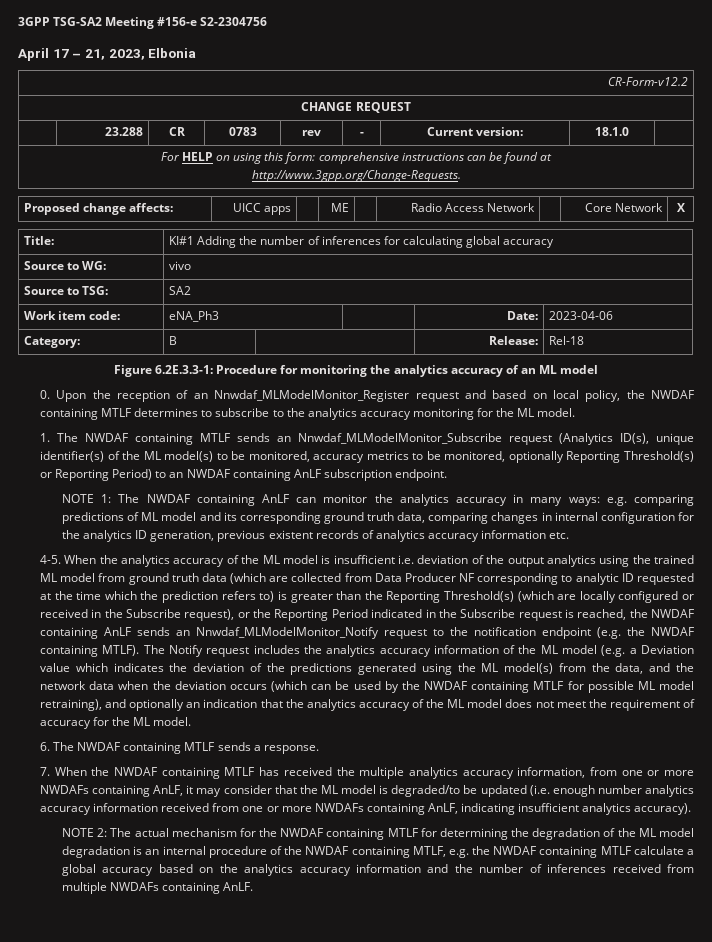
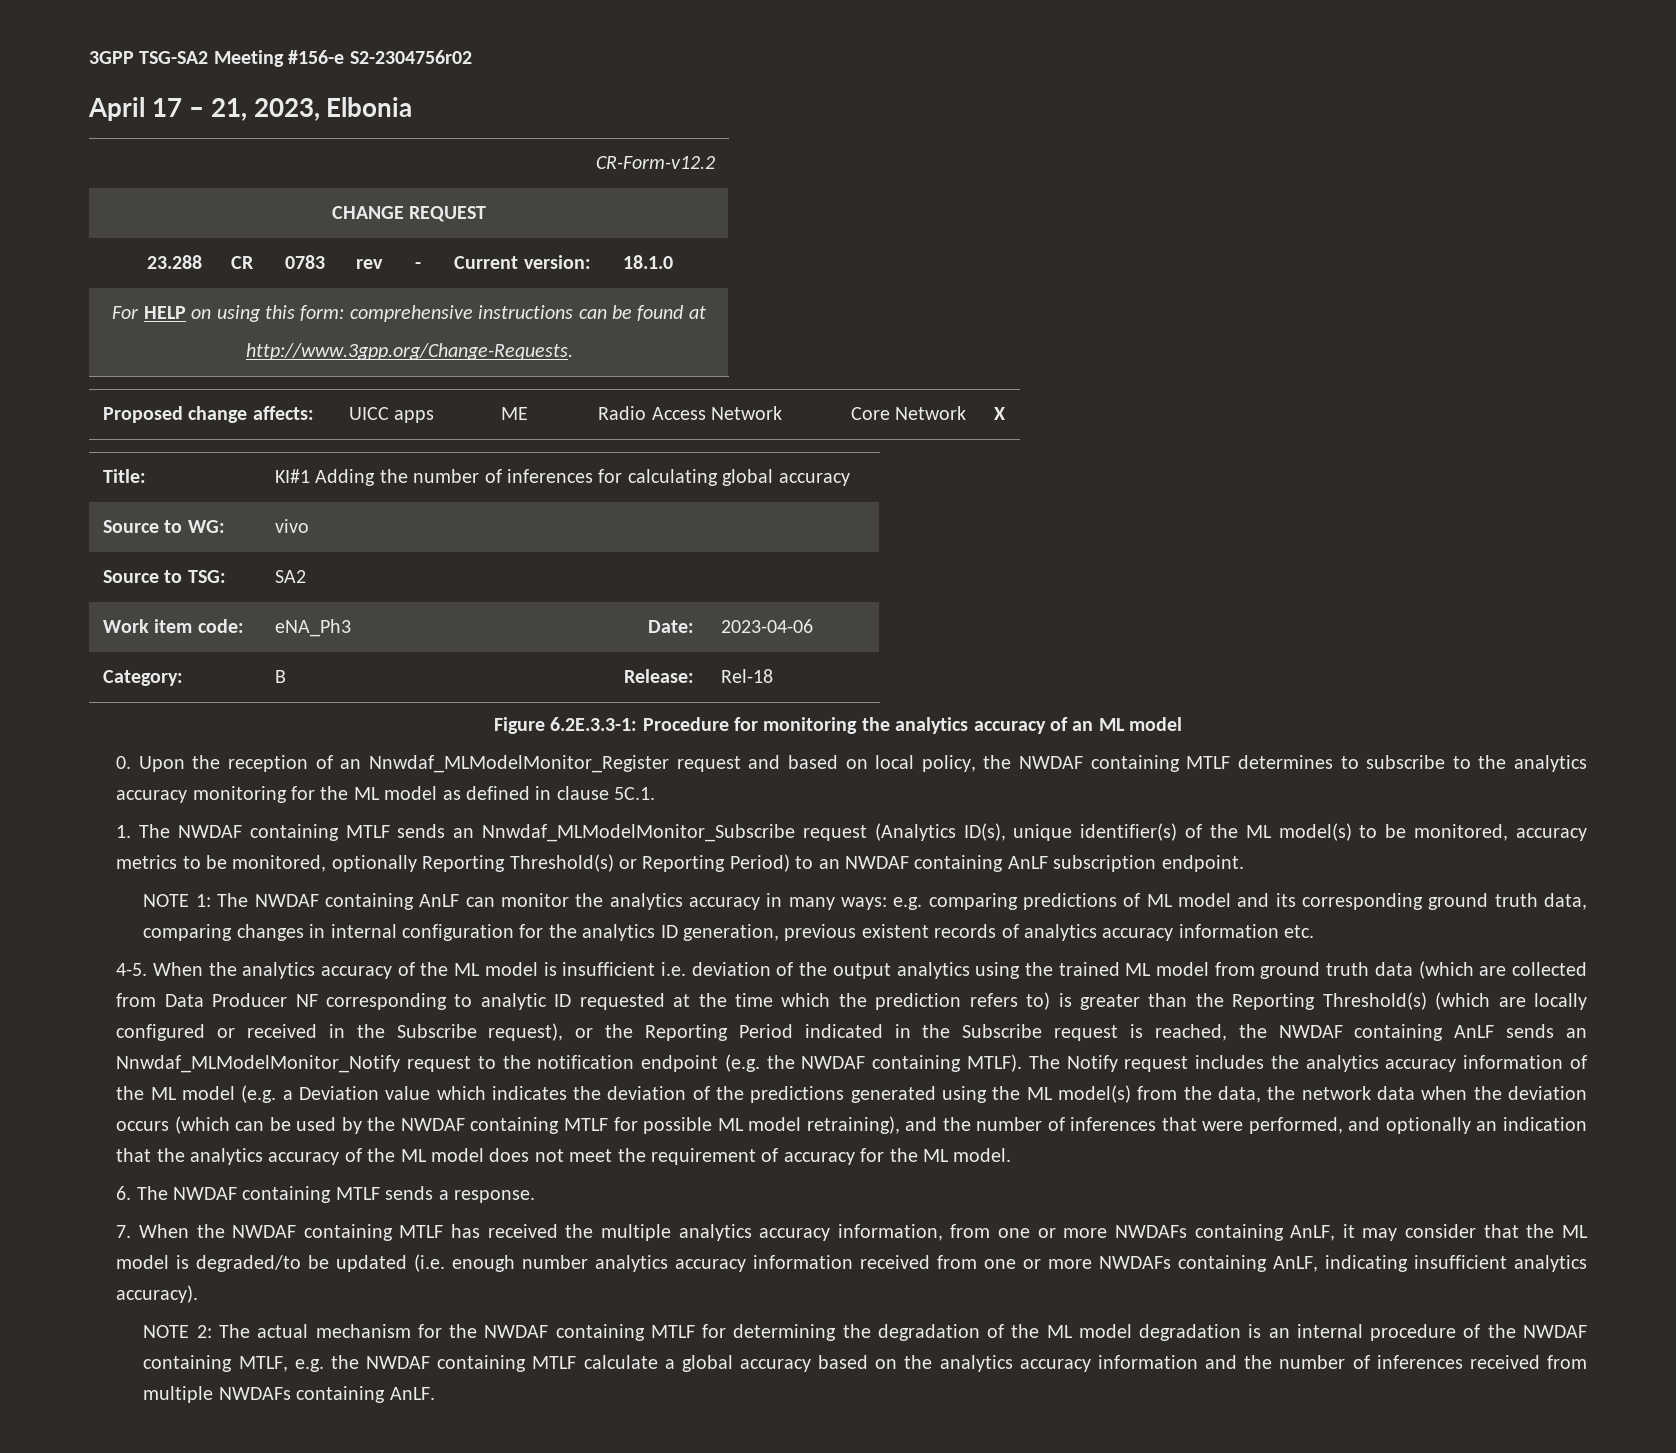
[200,17,268,26] S2-2304756 -> [349,50,472,64] S2-2304756r02
[537,408,576,417] model. -> [384,786,656,800] model as defined in clause 5C.1.
[649,663,671,672] and -> (1262, 1094) none
(127, 703) none -> [942,1117,1381,1134] the number of inferences that were performed, and

